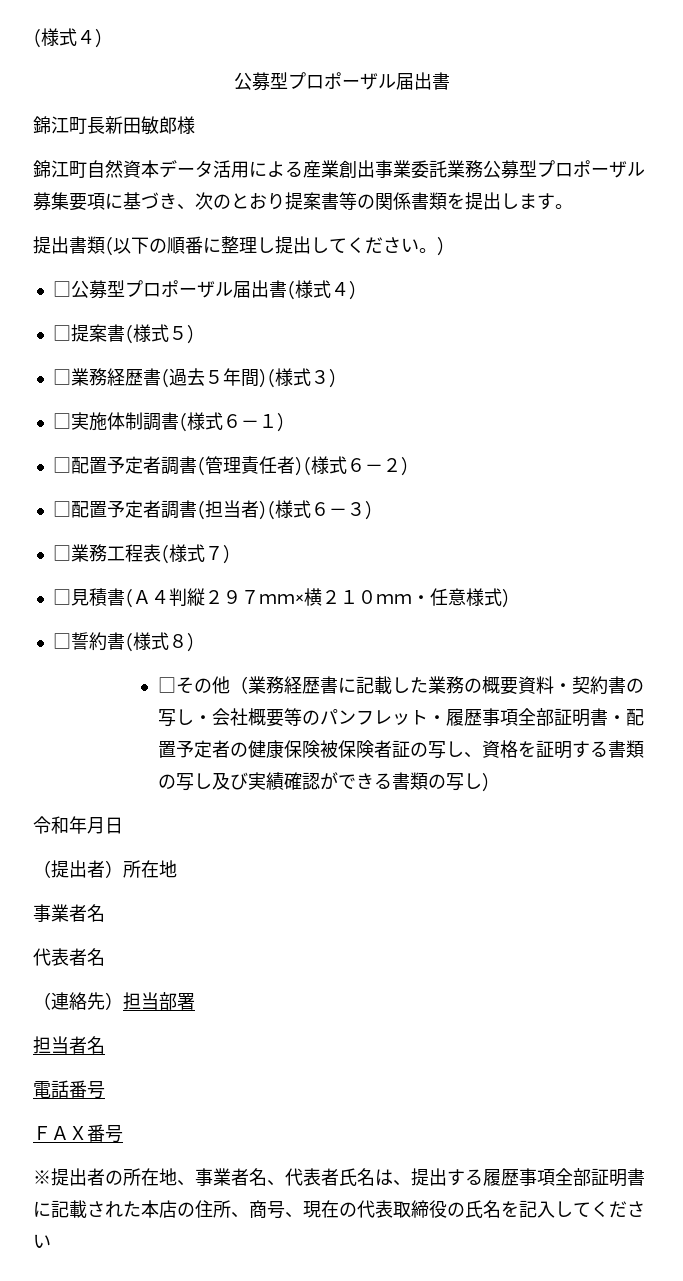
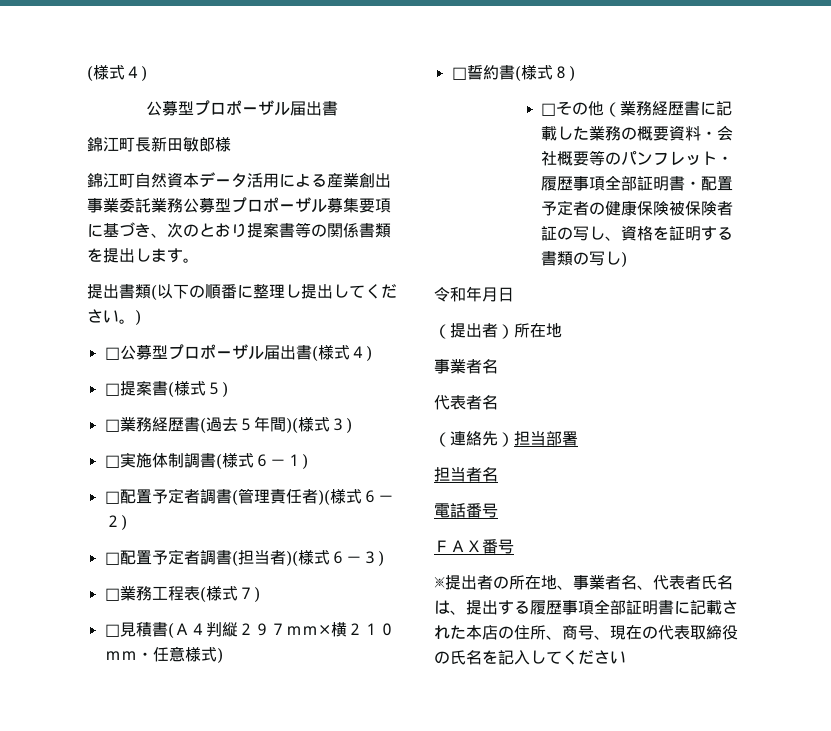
[571,676,644,695] [157,709,212,727] 契約書の写し・ -> (718, 135) none
[211,772,482,791] 及び実績確認ができる書類の写し -> (622, 258) none

